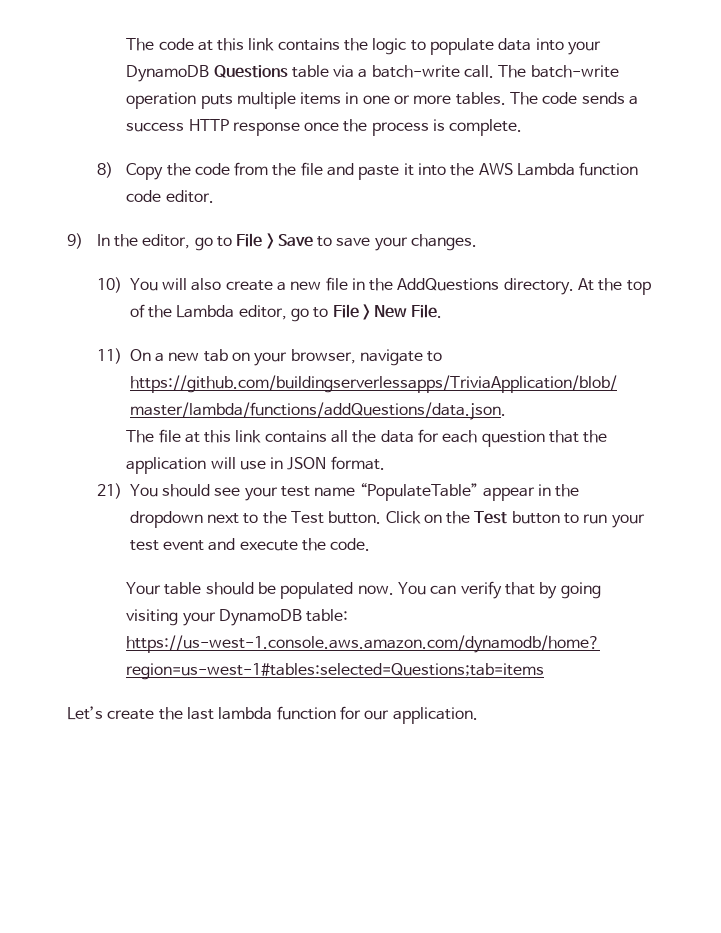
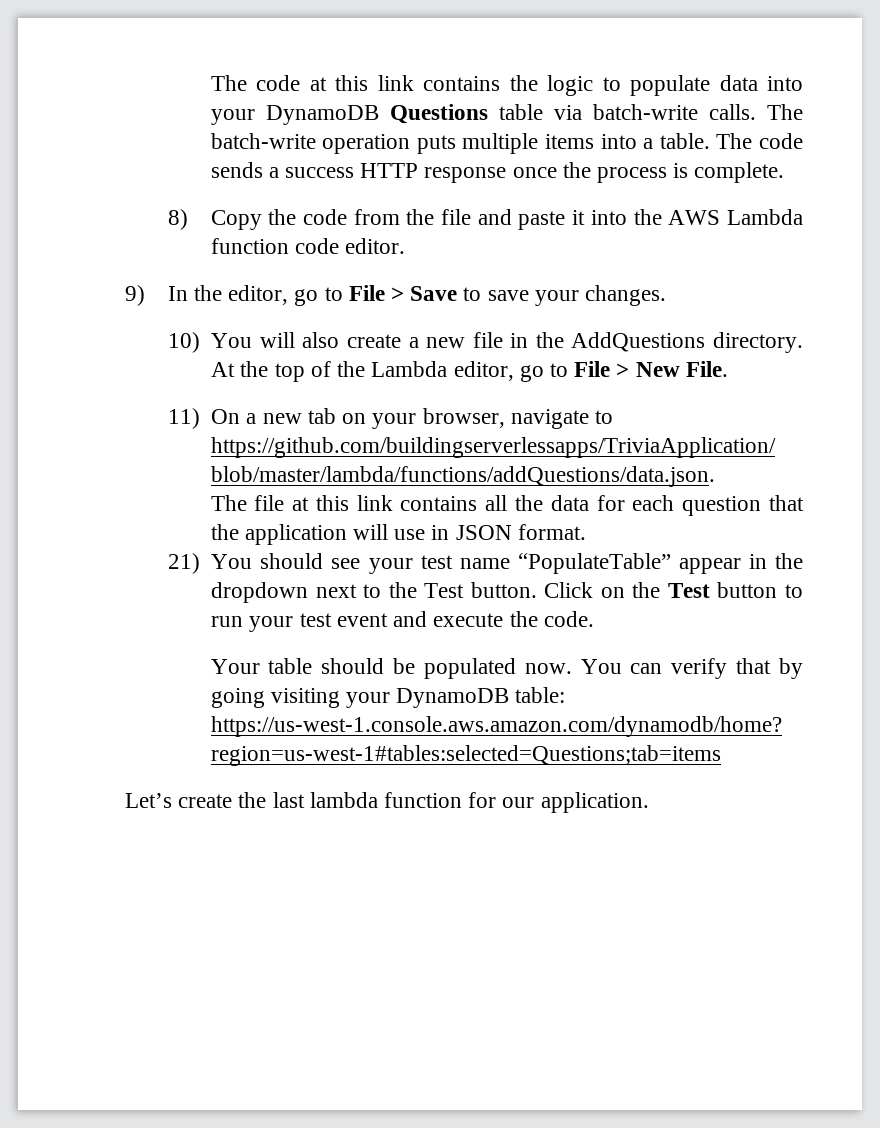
[358,65,495,78] a batch-write call. -> [592,104,756,120] batch-write calls.
[345,92,506,105] in one or more tables. -> [600,133,710,149] into a table.

